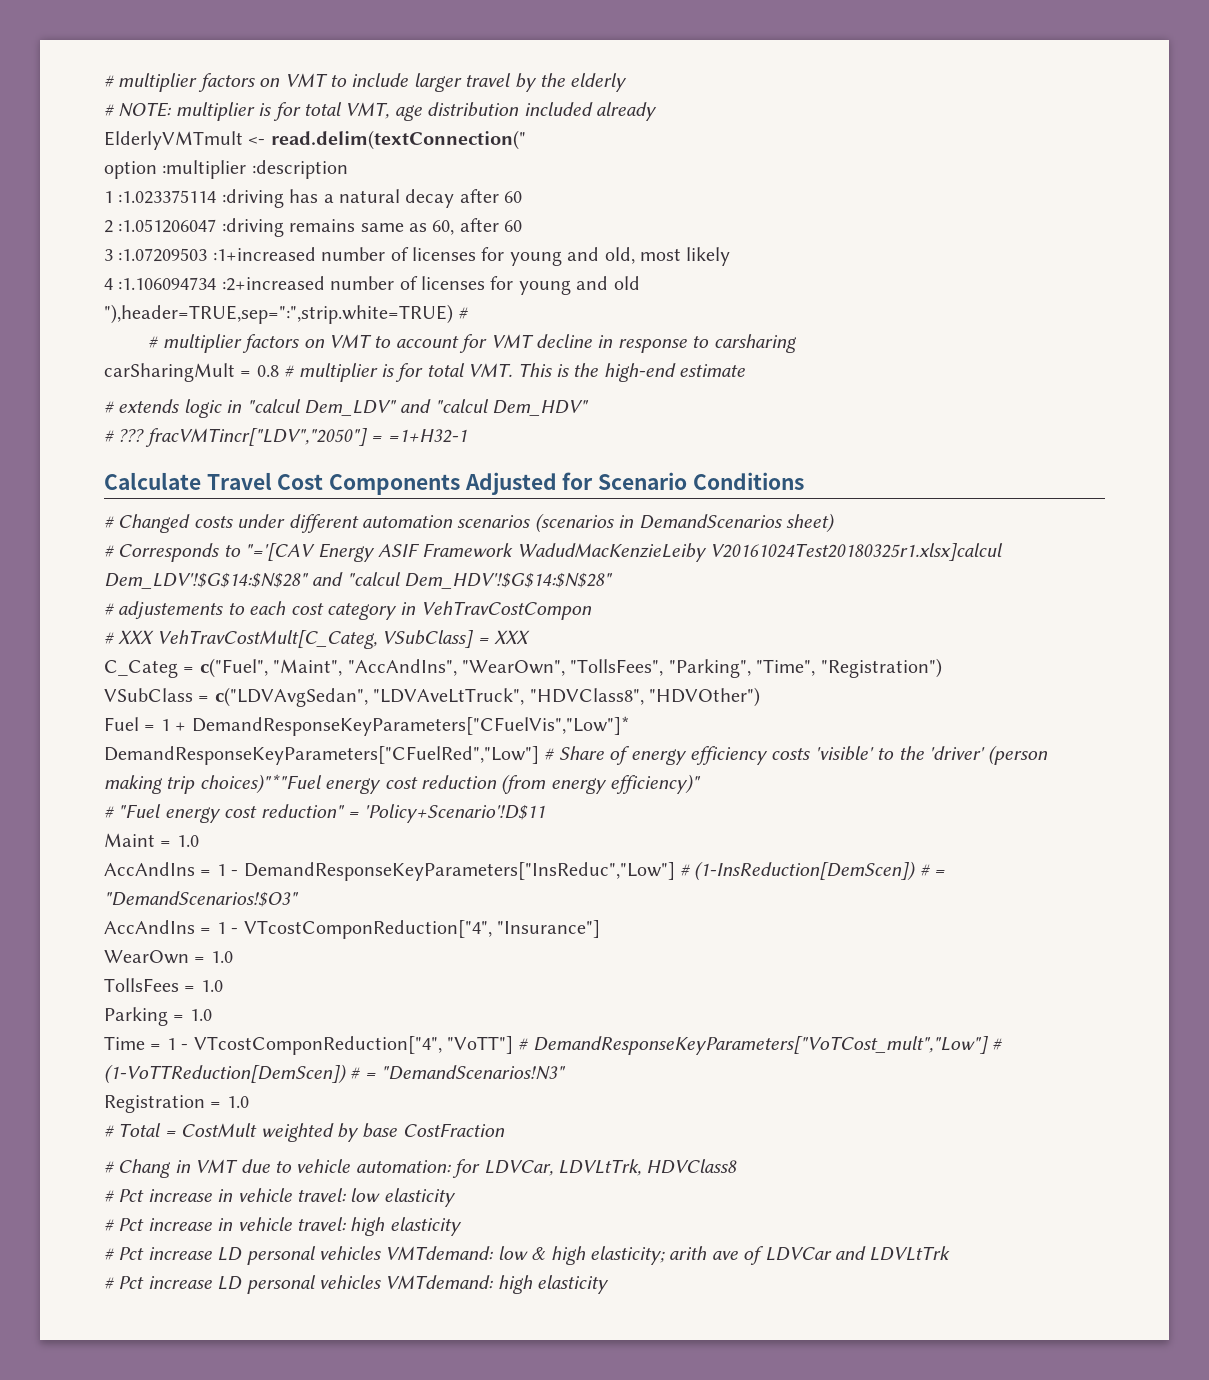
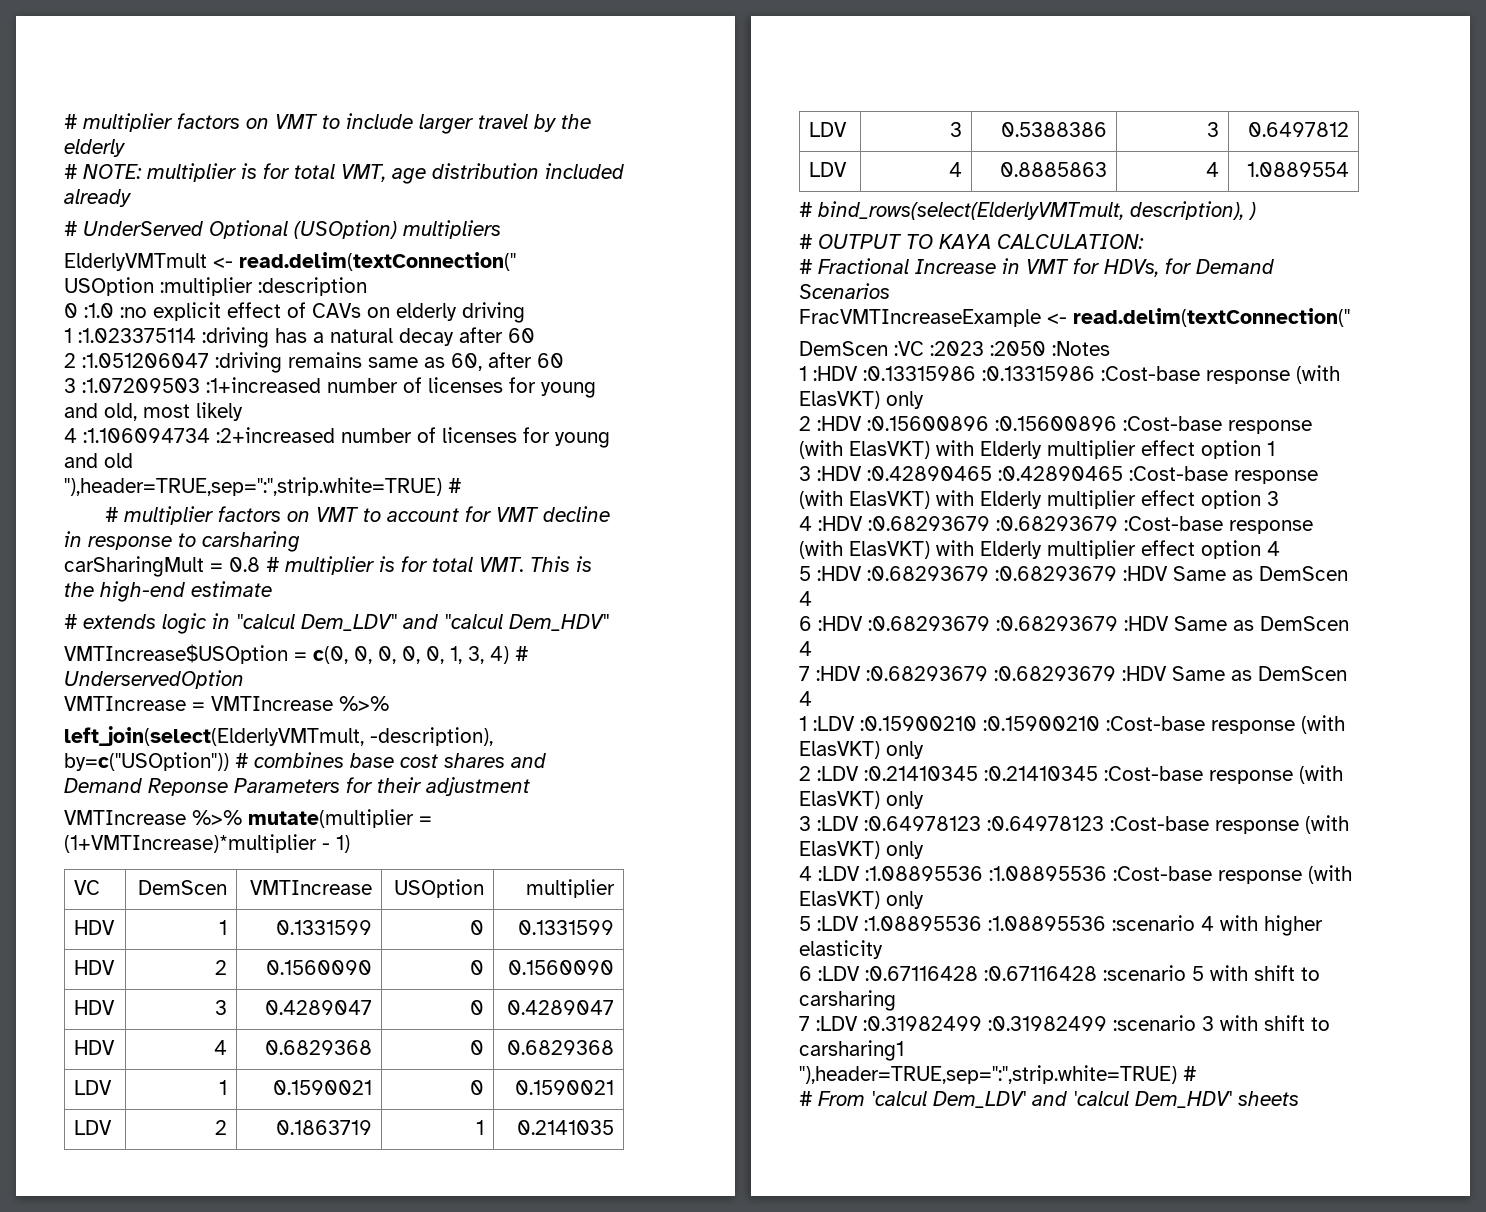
(657, 111) none -> [64,220,501,239] // # UnderServed Optional (USOption) multipliers
[104,161,157,179] option -> [64,277,154,296] USOption
(348, 169) none -> [64,302,525,323] // 0 :1.0 :no explicit effect of CAVs on elderly driving
[104,428,467,447] [104,472,804,495] [104,513,835,533] [104,543,1004,562] [104,572,614,589] [104,601,592,620] [104,630,530,649] [104,658,942,678] [104,687,760,707] [104,716,630,736] [104,745,1049,765] [104,774,702,794] [104,804,546,823] [104,833,199,847] [104,861,946,881] [104,891,299,907] [104,920,600,939] [104,950,233,964] [104,978,223,992] [104,1007,212,1026] [104,1036,1003,1055] [104,1064,567,1084] [104,1095,249,1113] [104,1123,505,1142] [104,1159,738,1178] [104,1188,456,1207] [104,1217,462,1236] [104,1246,951,1265] [104,1275,610,1294] # ??? fracVMTincr["LDV","2050"] = =1+H32-1 // Calculate Travel Cost Components Adjusted for Scenario Conditions // # Changed costs under different automation scenarios (scenarios in DemandScenarios sheet) // # Corresponds to "='[CAV Energy ASIF Framework WadudMacKenzieLeiby V20161024Test20180325r1.xlsx]calcul Dem_LDV'!$G$14:$N$28" and "calcul Dem_HDV'!$G$14:$N$28" // # adjustements to each cost category in VehTravCostCompon // # XXX VehTravCostMult[C_Categ, VSubClass] = XXX // C_Categ = c("Fuel", "Maint", "AccAndIns", "WearOwn", "TollsFees", "Parking", "Time", "Registration") // VSubClass = c("LDVAvgSedan", "LDVAveLtTruck", "HDVClass8", "HDVOther") // Fuel = 1 + DemandResponseKeyParameters["CFuelVis","Low"]* // DemandResponseKeyParameters["CFuelRed","Low"] # Share of energy efficiency costs 'visible' to the 'driver' (person making trip choices)"*"Fuel energy cost reduction (from energy efficiency)" // # "Fuel energy cost reduction" = 'Policy+Scenario'!D$11 // Maint = 1.0 // AccAndIns = 1 - DemandResponseKeyParameters["InsReduc","Low"] # (1-InsReduction[DemScen]) # = "DemandScenarios!$O3" // AccAndIns = 1 - VTcostComponReduction["4", "Insurance"] // WearOwn = 1.0 // TollsFees = 1.0 // Parking = 1.0 // Time = 1 - VTcostComponReduction["4", "VoTT"] # DemandResponseKeyParameters["VoTCost_mult","Low"] # (1-VoTTReduction[DemScen]) # = "DemandScenarios!N3" // Registration = 1.0 // # Total = CostMult weighted by base CostFraction // # Chang in VMT due to vehicle automation: for LDVCar, LDVLtTrk, HDVClass8 // # Pct increase in vehicle travel: low elasticity // # Pct increase in vehicle travel: high elasticity // # Pct increase LD personal vehicles VMTdemand: low & high elasticity; arith ave of LDVCar and LDVLtTrk // # Pct increase LD personal vehicles VMTdemand: high elasticity -> [64,644,528,664] [64,670,244,689] [64,696,389,711] [64,726,493,746] [64,752,546,771] [64,777,530,796] [64,809,432,828] [64,834,350,853] [74,880,101,895] [137,880,227,895] [249,880,372,895] [393,879,484,898] [525,879,615,898] [74,920,116,935] [218,920,227,935] [275,920,372,935] [469,920,484,935] [517,920,614,935] [74,960,116,975] [214,960,227,975] [265,960,372,975] [469,960,484,975] [507,960,614,975] [74,1000,116,1015] [214,1000,227,1015] [264,1000,372,1015] [469,1000,484,1015] [506,1000,614,1015] [74,1040,116,1055] [213,1040,227,1055] [264,1040,372,1055] [469,1040,484,1055] [506,1040,614,1055] [74,1080,113,1095] [218,1080,227,1095] [272,1080,372,1095] [469,1080,484,1095] [514,1080,614,1095] [74,1120,113,1135] [214,1120,227,1135] [275,1120,372,1135] [475,1120,484,1135] [516,1120,614,1135] [809,122,848,137] [949,122,962,137] [1000,122,1107,137] [1206,122,1219,137] [1247,122,1349,137] [809,162,848,177] [948,162,962,177] [999,162,1107,177] [1205,162,1219,177] [1246,162,1349,177] [799,201,1256,220] [799,234,1144,249] [799,258,1274,277] [799,283,890,299] [799,308,1350,327] [799,341,1110,356] [799,365,1340,384] [799,391,924,409] [799,416,1312,434] [799,440,1275,459] [799,466,1318,484] [799,490,1279,509] [799,516,1313,534] [799,540,1280,559] [799,566,1348,581] [799,591,812,606] [799,616,1349,631] [799,641,812,656] [799,666,1347,681] [799,691,812,706] [799,715,1345,734] [799,741,924,759] [799,765,1343,784] [799,791,924,809] [799,815,1349,834] [799,841,924,859] [799,865,1352,884] [799,891,924,909] [799,915,1323,936] [799,940,883,959] [799,965,1320,981] [799,990,896,1011] [799,1015,1330,1031] [799,1040,904,1061] [799,1065,1196,1084] [799,1091,1299,1108] VMTIncrease$USOption = c(0, 0, 0, 0, 0, 1, 3, 4) # UnderservedOption // VMTIncrease = VMTIncrease %>% // left_join(select(ElderlyVMTmult, -description), by=c("USOption")) # combines base cost shares and Demand Reponse Parameters for their adjustment // VMTIncrease %>% mutate(multiplier = (1+VMTIncrease)*multiplier - 1) // VC | DemScen | VMTIncrease | USOption | multiplier // HDV | 1 | 0.1331599 | 0 | 0.1331599 // HDV | 2 | 0.1560090 | 0 | 0.1560090 // HDV | 3 | 0.4289047 | 0 | 0.4289047 // HDV | 4 | 0.6829368 | 0 | 0.6829368 // LDV | 1 | 0.1590021 | 0 | 0.1590021 // LDV | 2 | 0.1863719 | 1 | 0.2141035 // LDV | 3 | 0.5388386 | 3 | 0.6497812 // LDV | 4 | 0.8885863 | 4 | 1.0889554 // # bind_rows(select(ElderlyVMTmult, description), ) // # OUTPUT TO KAYA CALCULATION: // # Fractional Increase in VMT for HDVs, for Demand Scenarios // FracVMTIncreaseExample <- read.delim(textConnection(" // DemScen :VC :2023 :2050 :Notes // 1 :HDV :0.13315986 :0.13315986 :Cost-base response (with ElasVKT) only // 2 :HDV :0.15600896 :0.15600896 :Cost-base response (with ElasVKT) with Elderly multiplier effect option 1 // 3 :HDV :0.42890465 :0.42890465 :Cost-base response (with ElasVKT) with Elderly multiplier effect option 3 // 4 :HDV :0.68293679 :0.68293679 :Cost-base response (with ElasVKT) with Elderly multiplier effect option 4 // 5 :HDV :0.68293679 :0.68293679 :HDV Same as DemScen 4 // 6 :HDV :0.68293679 :0.68293679 :HDV Same as DemScen 4 // 7 :HDV :0.68293679 :0.68293679 :HDV Same as DemScen 4 // 1 :LDV :0.15900210 :0.15900210 :Cost-base response (with ElasVKT) only // 2 :LDV :0.21410345 :0.21410345 :Cost-base response (with ElasVKT) only // 3 :LDV :0.64978123 :0.64978123 :Cost-base response (with ElasVKT) only // 4 :LDV :1.08895536 :1.08895536 :Cost-base response (with ElasVKT) only // 5 :LDV :1.08895536 :1.08895536 :scenario 4 with higher elasticity // 6 :LDV :0.67116428 :0.67116428 :scenario 5 with shift to carsharing // 7 :LDV :0.31982499 :0.31982499 :scenario 3 with shift to carsharing1 // "),header=TRUE,sep=":",strip.white=TRUE) # // # From 'calcul Dem_LDV' and 'calcul Dem_HDV' sheets

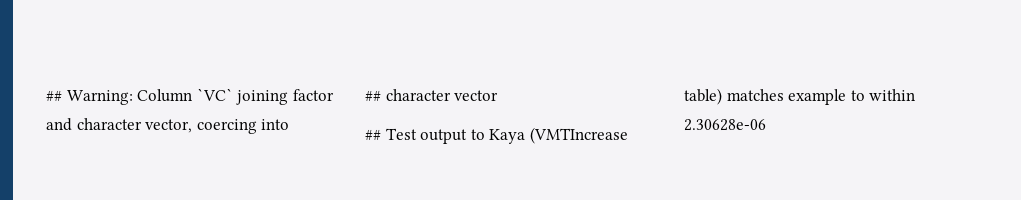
[64,113,591,134] [64,139,126,157] [64,163,624,184] [64,189,132,207] [64,220,501,239] [64,252,516,271] [64,277,367,296] [64,302,525,323] [64,327,535,348] [64,352,564,373] [64,377,596,398] [64,402,243,421] [64,427,610,448] [64,453,133,468] [64,477,461,496] [104,506,610,525] [64,531,300,552] [64,556,592,577] [64,581,272,602] [64,613,609,634] [64,644,528,664] [64,670,244,689] [64,696,389,711] [64,726,493,746] [64,752,546,771] [64,777,530,796] [64,809,432,828] [64,834,350,853] [74,880,101,895] [137,880,227,895] [249,880,372,895] [393,879,484,898] [525,879,615,898] [74,920,116,935] [218,920,227,935] [275,920,372,935] [469,920,484,935] [517,920,614,935] [74,960,116,975] [214,960,227,975] [265,960,372,975] [469,960,484,975] [507,960,614,975] [74,1000,116,1015] [214,1000,227,1015] [264,1000,372,1015] [469,1000,484,1015] [506,1000,614,1015] [74,1040,116,1055] [213,1040,227,1055] [264,1040,372,1055] [469,1040,484,1055] [506,1040,614,1055] [74,1080,113,1095] [218,1080,227,1095] [272,1080,372,1095] [469,1080,484,1095] [514,1080,614,1095] [74,1120,113,1135] [214,1120,227,1135] [275,1120,372,1135] [475,1120,484,1135] [516,1120,614,1135] [809,122,848,137] [949,122,962,137] [1000,122,1107,137] [1206,122,1219,137] [1247,122,1349,137] [809,162,848,177] [948,162,962,177] [999,162,1107,177] [1205,162,1219,177] [1246,162,1349,177] [799,201,1256,220] [799,234,1144,249] [799,258,1274,277] [799,283,890,299] [799,308,1350,327] [799,341,1110,356] [799,365,1340,384] [799,391,924,409] [799,416,1312,434] [799,440,1275,459] [799,466,1318,484] [799,490,1279,509] [799,516,1313,534] [799,540,1280,559] [799,566,1348,581] [799,591,812,606] [799,616,1349,631] [799,641,812,656] [799,666,1347,681] [799,691,812,706] [799,715,1345,734] [799,741,924,759] [799,765,1343,784] [799,791,924,809] [799,815,1349,834] [799,841,924,859] [799,865,1352,884] [799,891,924,909] [799,915,1323,936] [799,940,883,959] [799,965,1320,981] [799,990,896,1011] [799,1015,1330,1031] [799,1040,904,1061] [799,1065,1196,1084] [799,1091,1299,1108] # multiplier factors on VMT to include larger travel by the elderly // # NOTE: multiplier is for total VMT, age distribution included already // # UnderServed Optional (USOption) multipliers // ElderlyVMTmult <- read.delim(textConnection(" // USOption :multiplier :description // 0 :1.0 :no explicit effect of CAVs on elderly driving // 1 :1.023375114 :driving has a natural decay after 60 // 2 :1.051206047 :driving remains same as 60, after 60 // 3 :1.07209503 :1+increased number of licenses for young and old, most likely // 4 :1.106094734 :2+increased number of licenses for young and old // "),header=TRUE,sep=":",strip.white=TRUE) # // # multiplier factors on VMT to account for VMT decline in response to carsharing // carSharingMult = 0.8 # multiplier is for total VMT. This is the high-end estimate // # extends logic in "calcul Dem_LDV" and "calcul Dem_HDV" // VMTIncrease$USOption = c(0, 0, 0, 0, 0, 1, 3, 4) # UnderservedOption // VMTIncrease = VMTIncrease %>% // left_join(select(ElderlyVMTmult, -description), by=c("USOption")) # combines base cost shares and Demand Reponse Parameters for their adjustment // VMTIncrease %>% mutate(multiplier = (1+VMTIncrease)*multiplier - 1) // VC | DemScen | VMTIncrease | USOption | multiplier // HDV | 1 | 0.1331599 | 0 | 0.1331599 // HDV | 2 | 0.1560090 | 0 | 0.1560090 // HDV | 3 | 0.4289047 | 0 | 0.4289047 // HDV | 4 | 0.6829368 | 0 | 0.6829368 // LDV | 1 | 0.1590021 | 0 | 0.1590021 // LDV | 2 | 0.1863719 | 1 | 0.2141035 // LDV | 3 | 0.5388386 | 3 | 0.6497812 // LDV | 4 | 0.8885863 | 4 | 1.0889554 // # bind_rows(select(ElderlyVMTmult, description), ) // # OUTPUT TO KAYA CALCULATION: // # Fractional Increase in VMT for HDVs, for Demand Scenarios // FracVMTIncreaseExample <- read.delim(textConnection(" // DemScen :VC :2023 :2050 :Notes // 1 :HDV :0.13315986 :0.13315986 :Cost-base response (with ElasVKT) only // 2 :HDV :0.15600896 :0.15600896 :Cost-base response (with ElasVKT) with Elderly multiplier effect option 1 // 3 :HDV :0.42890465 :0.42890465 :Cost-base response (with ElasVKT) with Elderly multiplier effect option 3 // 4 :HDV :0.68293679 :0.68293679 :Cost-base response (with ElasVKT) with Elderly multiplier effect option 4 // 5 :HDV :0.68293679 :0.68293679 :HDV Same as DemScen 4 // 6 :HDV :0.68293679 :0.68293679 :HDV Same as DemScen 4 // 7 :HDV :0.68293679 :0.68293679 :HDV Same as DemScen 4 // 1 :LDV :0.15900210 :0.15900210 :Cost-base response (with ElasVKT) only // 2 :LDV :0.21410345 :0.21410345 :Cost-base response (with ElasVKT) only // 3 :LDV :0.64978123 :0.64978123 :Cost-base response (with ElasVKT) only // 4 :LDV :1.08895536 :1.08895536 :Cost-base response (with ElasVKT) only // 5 :LDV :1.08895536 :1.08895536 :scenario 4 with higher elasticity // 6 :LDV :0.67116428 :0.67116428 :scenario 5 with shift to carsharing // 7 :LDV :0.31982499 :0.31982499 :scenario 3 with shift to carsharing1 // "),header=TRUE,sep=":",strip.white=TRUE) # // # From 'calcul Dem_LDV' and 'calcul Dem_HDV' sheets -> [46,88,334,105] [46,118,290,134] [365,89,499,101] [365,127,628,144] [684,88,916,105] [684,119,766,131] ## Warning: Column `VC` joining factor and character vector, coercing into // ## character vector // ## Test output to Kaya (VMTIncrease table) matches example to within 2.30628e-06

